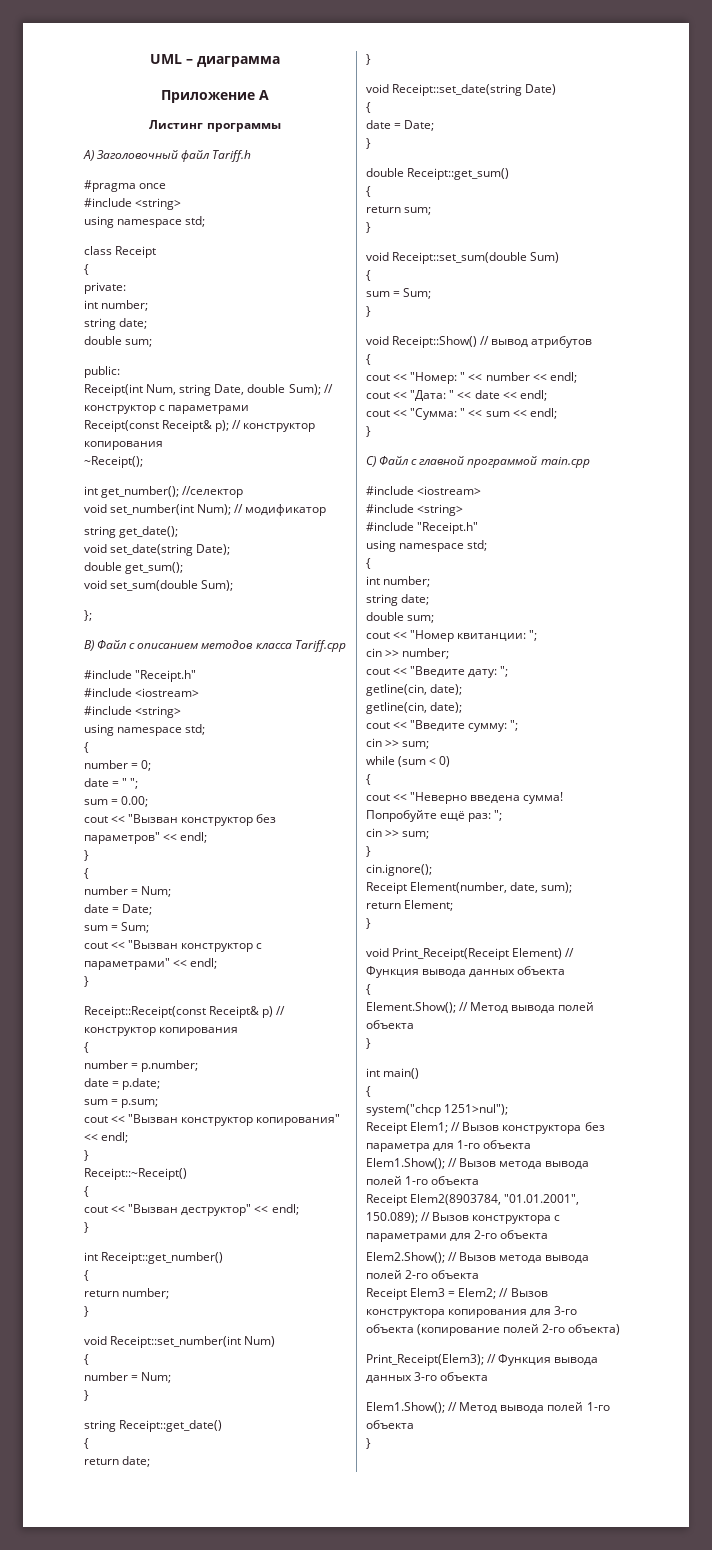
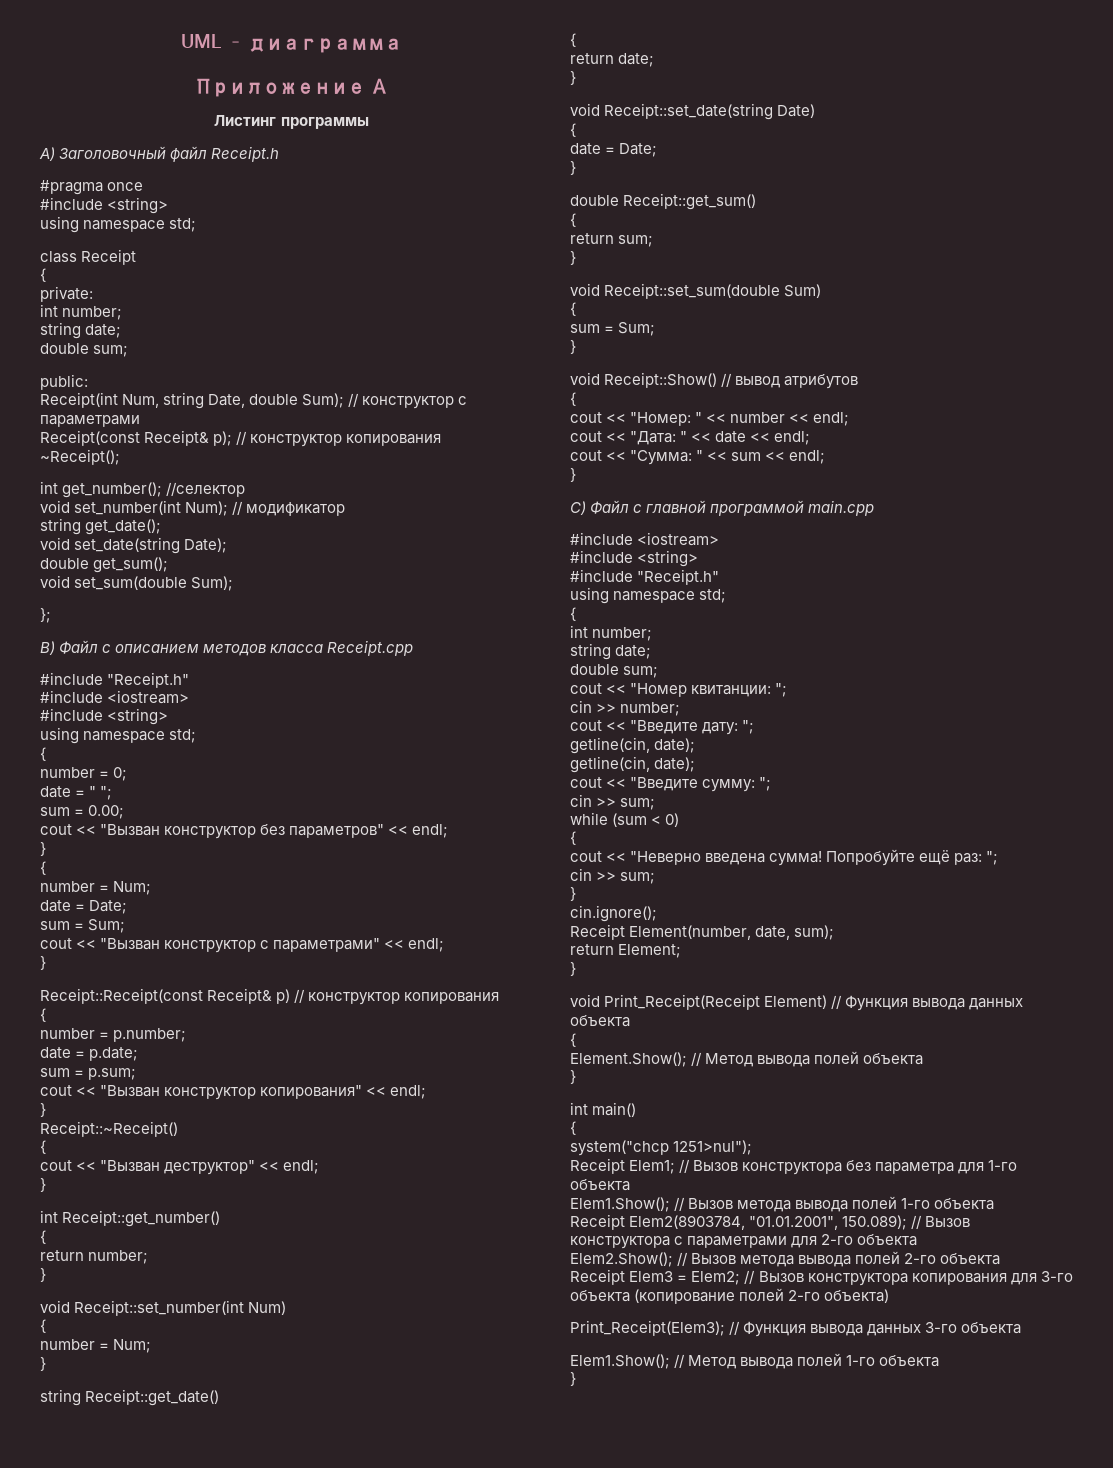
[212,150,252,162] Tariff.h -> [211,146,280,162] Receipt.h
[294,640,346,652] Tariff.cpp -> [327,640,414,656] Receipt.cpp

